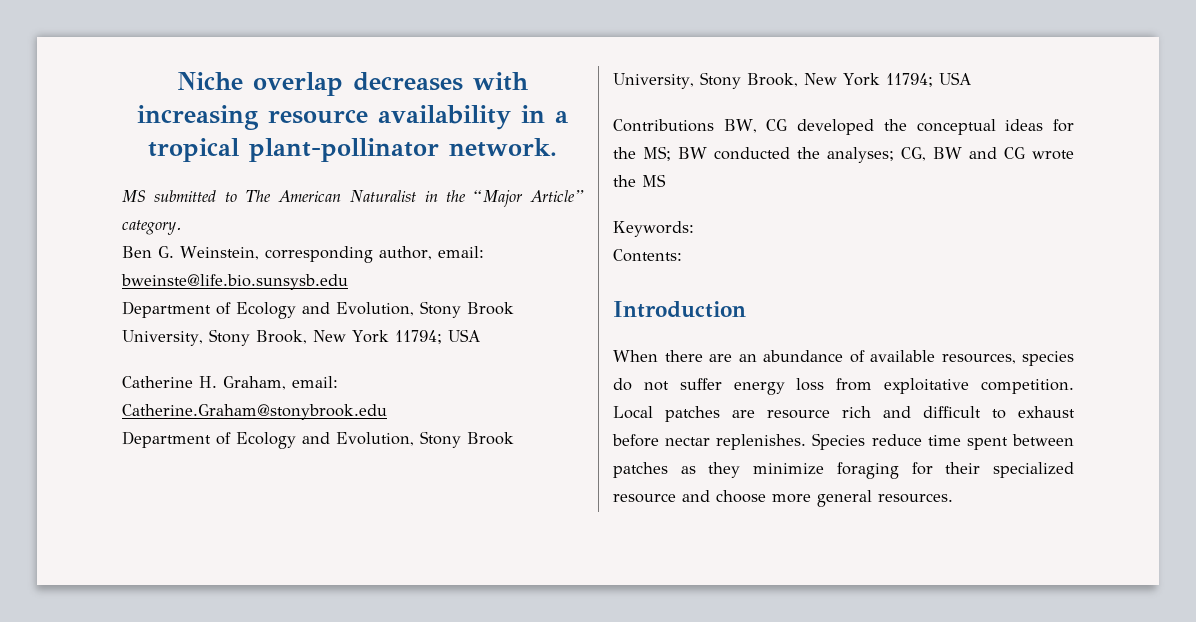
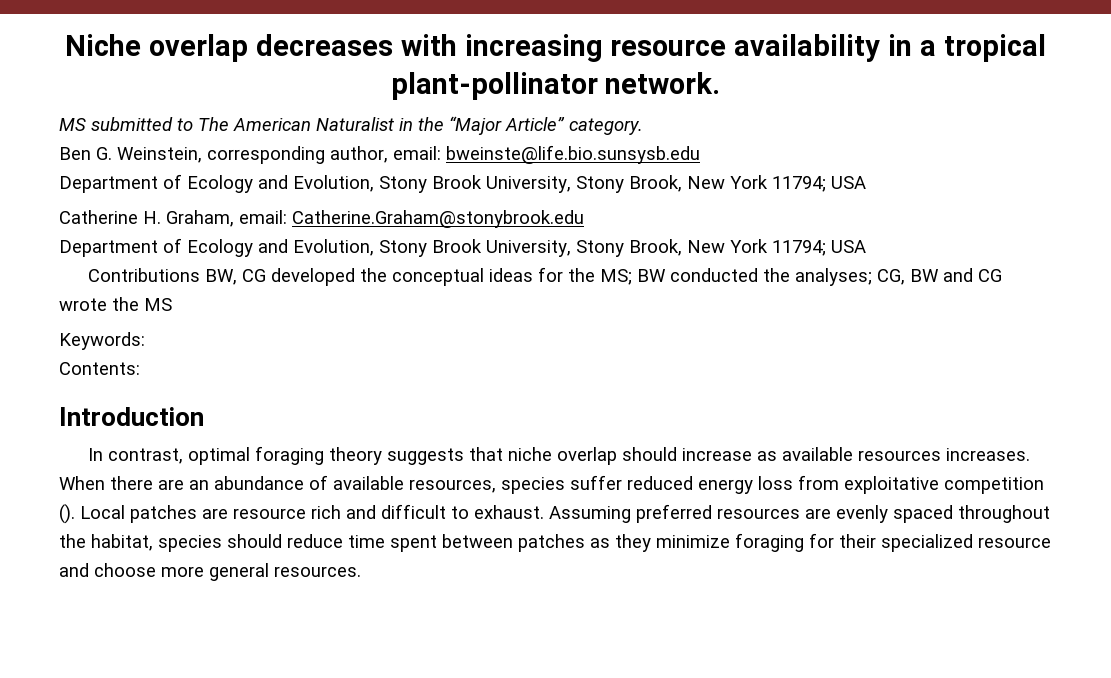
(746, 309) none -> [88,446,1031,465] In contrast, optimal foraging theory suggests that niche overlap should increase as available resources increases.
[613,378,722,391] do not suffer -> [570,475,693,490] suffer reduced
[981,379,1074,394] competition. -> [944,477,1044,494] [59,504,75,524] competition ().
[1018,406,1075,418] [612,433,866,450] exhaust before nectar replenishes. Species -> [474,504,1050,523] [59,534,282,552] exhaust. Assuming preferred resources are evenly spaced throughout the habitat, species should

